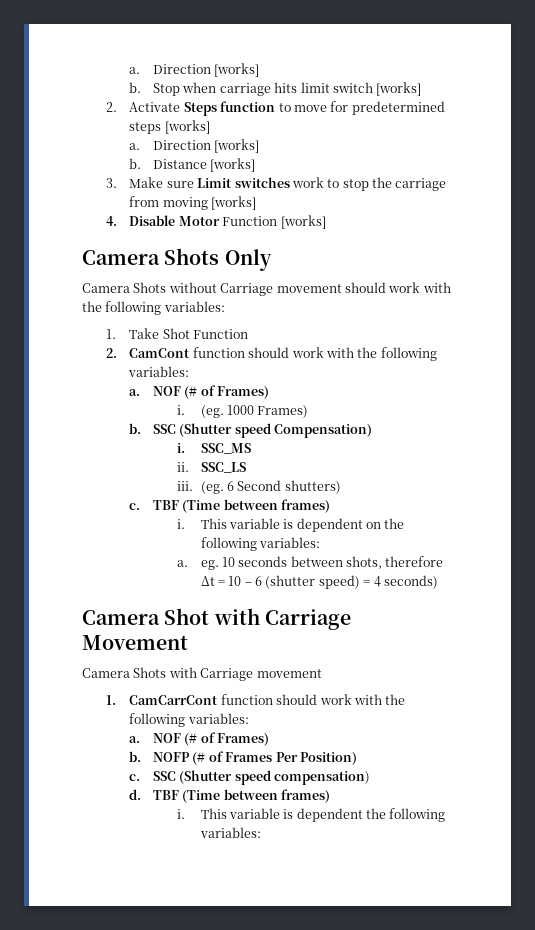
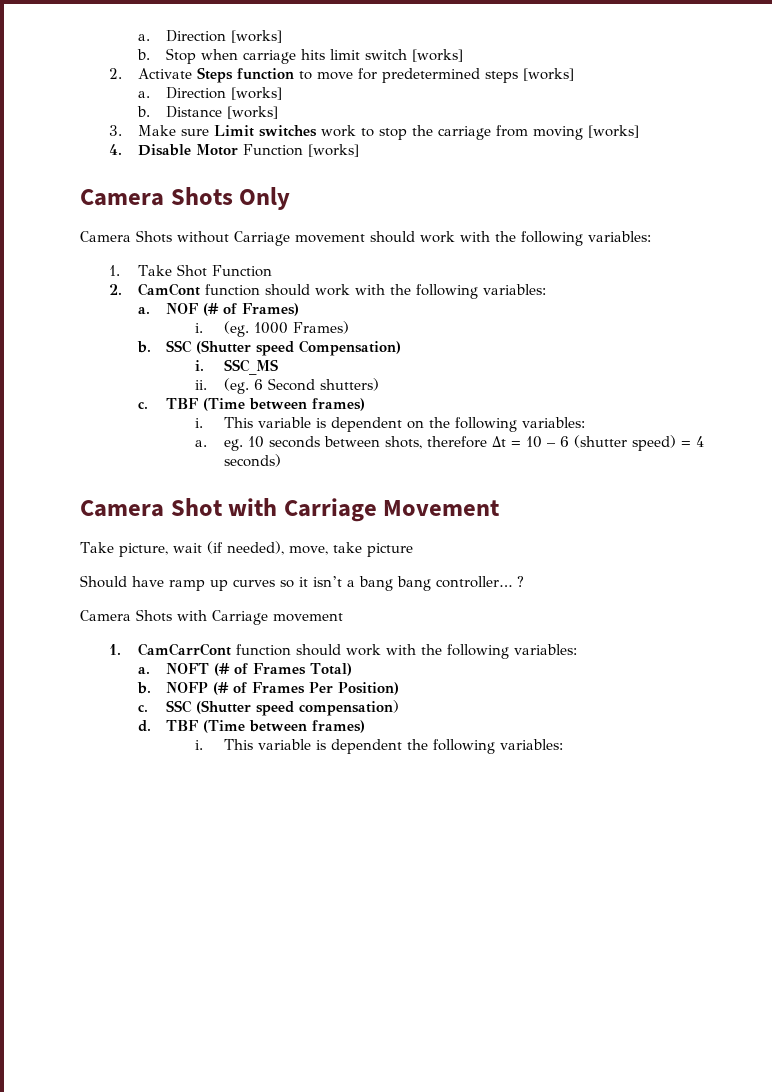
[200,462,246,473] [176,481,193,491] SSC_LS // iii. -> (208, 385) none
(188, 642) none -> [80,541,413,557] [80,575,524,591] // Take picture, wait (if needed), move, take picture // Should have ramp up curves so it isn’t a bang bang controller… ?
[153,732,270,746] NOF (# of Frames) -> [166,663,353,676] NOFT (# of Frames Total)

